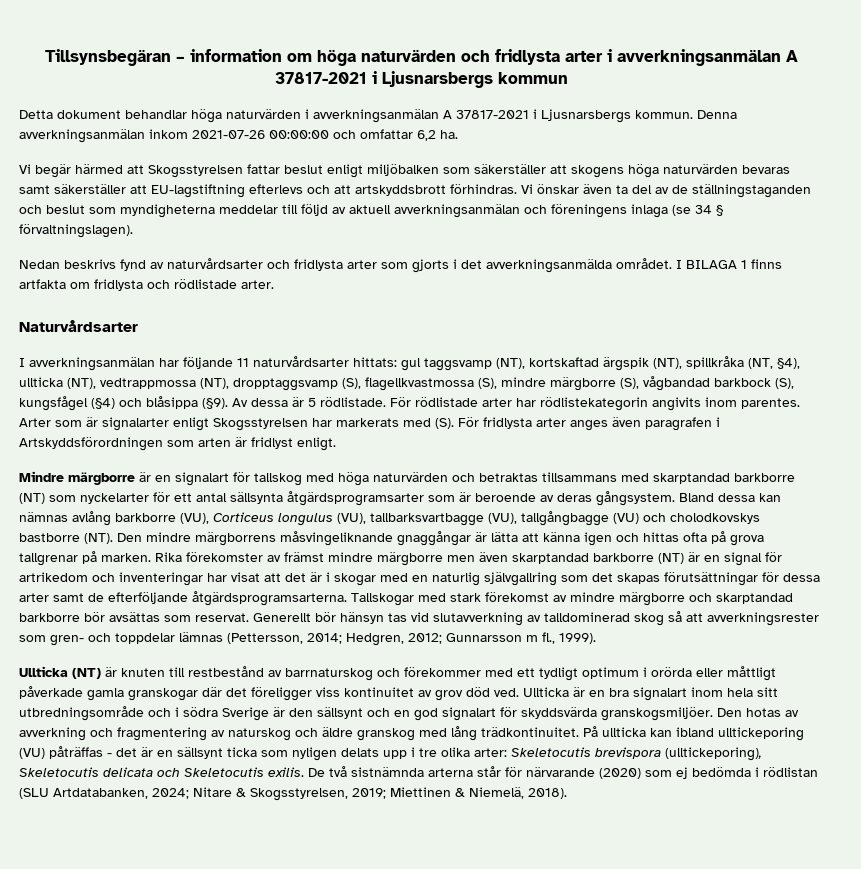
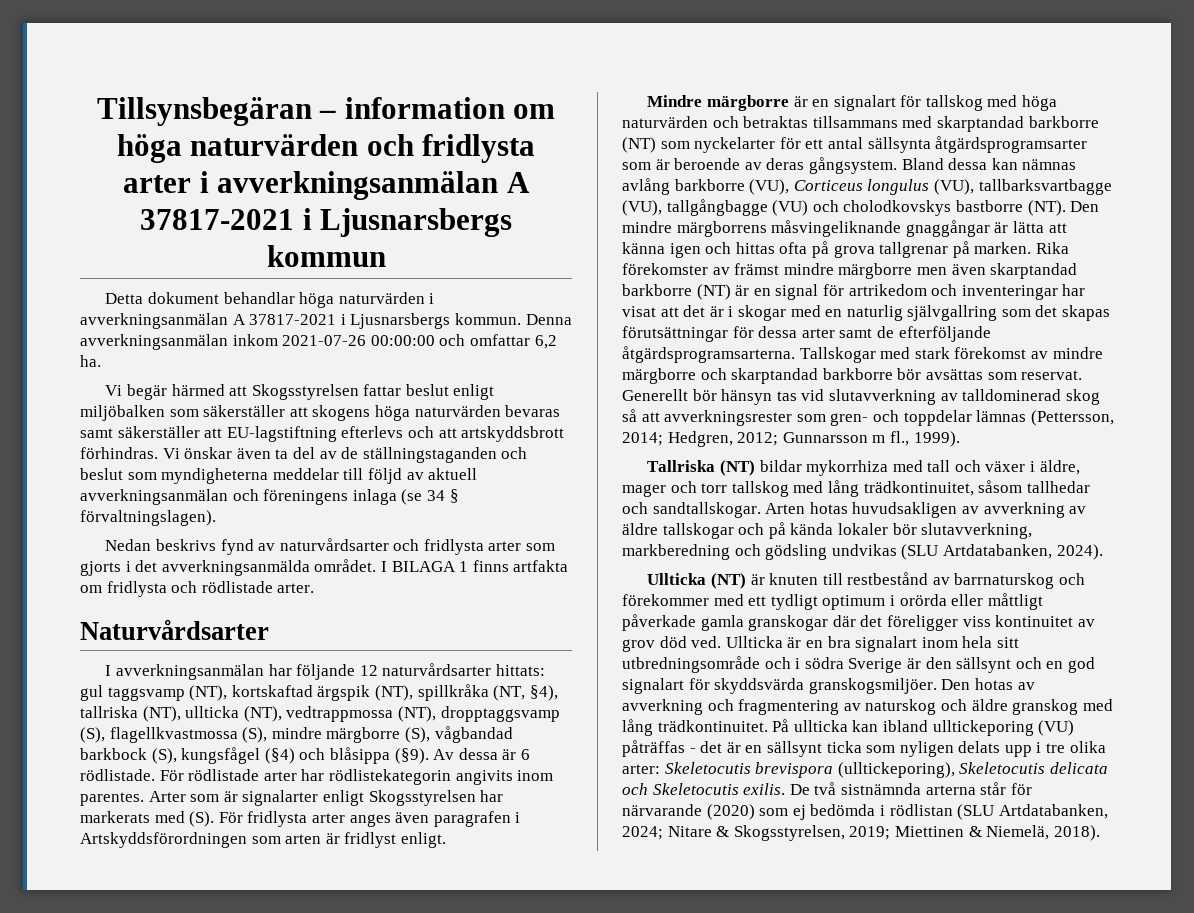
[237,358,249,367] 11 -> [359,665,378,676] 12
(800, 363) none -> [80,706,181,722] tallriska (NT),
[308,398,316,407] 5 -> [520,749,530,760] 6
(596, 638) none -> [647,460,1080,476] [622,480,1090,497] [622,502,1087,518] [622,522,1033,539] [622,544,1103,560] // Tallriska (NT) bildar mykorrhiza med tall och växer i äldre, mager och torr tallskog med lång trädkontinuitet, såsom tallhedar och sandtallskogar. Arten hotas huvudsakligen av avverkning av äldre tallskogar och på kända lokaler bör slutavverkning, markberedning och gödsling undvikas (SLU Artdatabanken, 2024).

